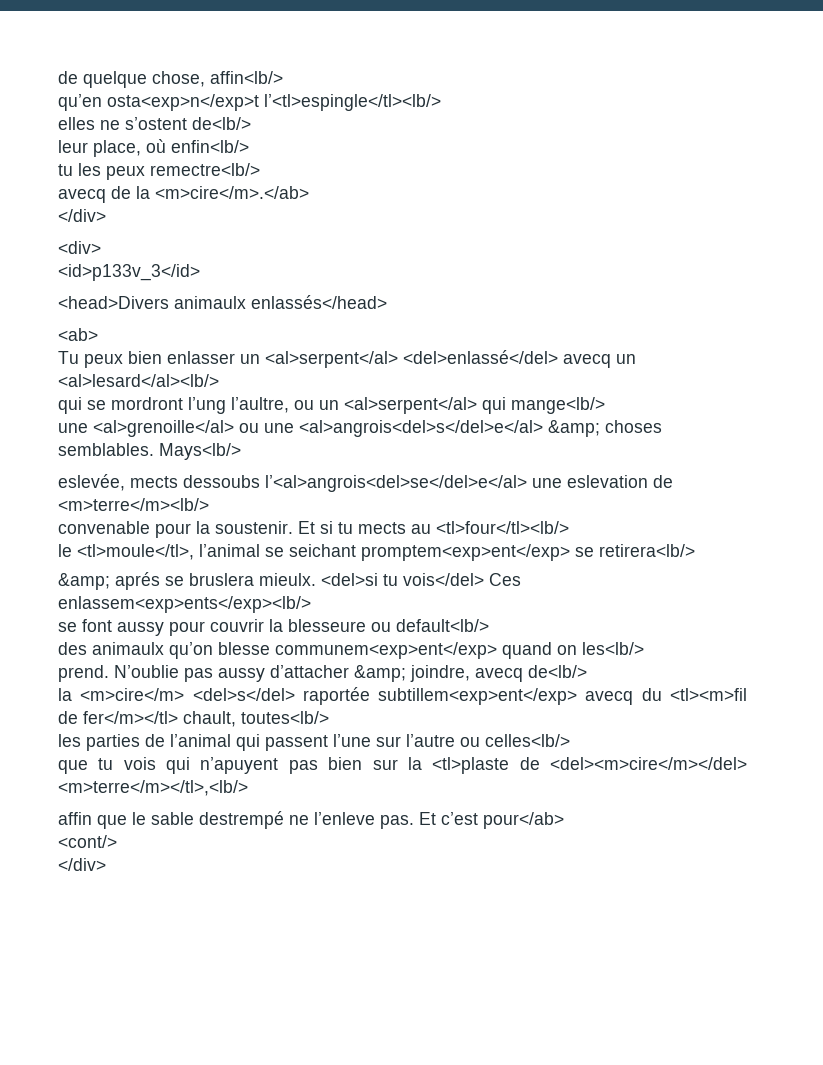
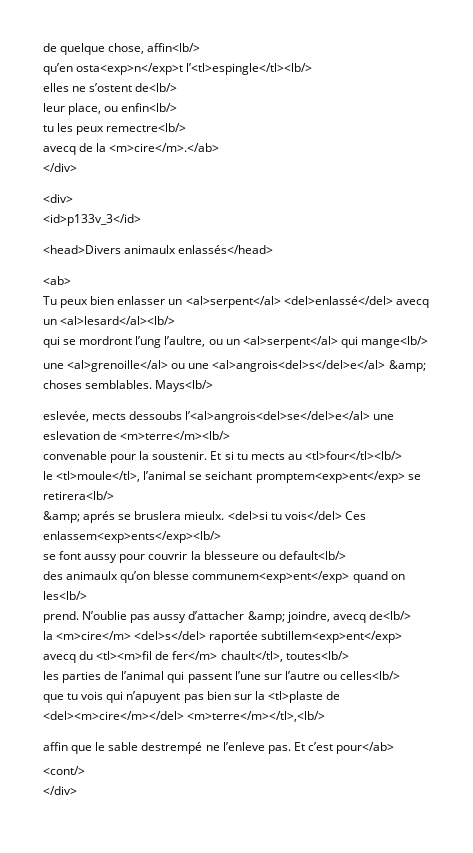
[146,139,166,153] où -> [104,106,119,112] ou
[83,711,236,727] fer</m></tl> chault, -> [172,651,283,662] fer</m> chault</tl>,

